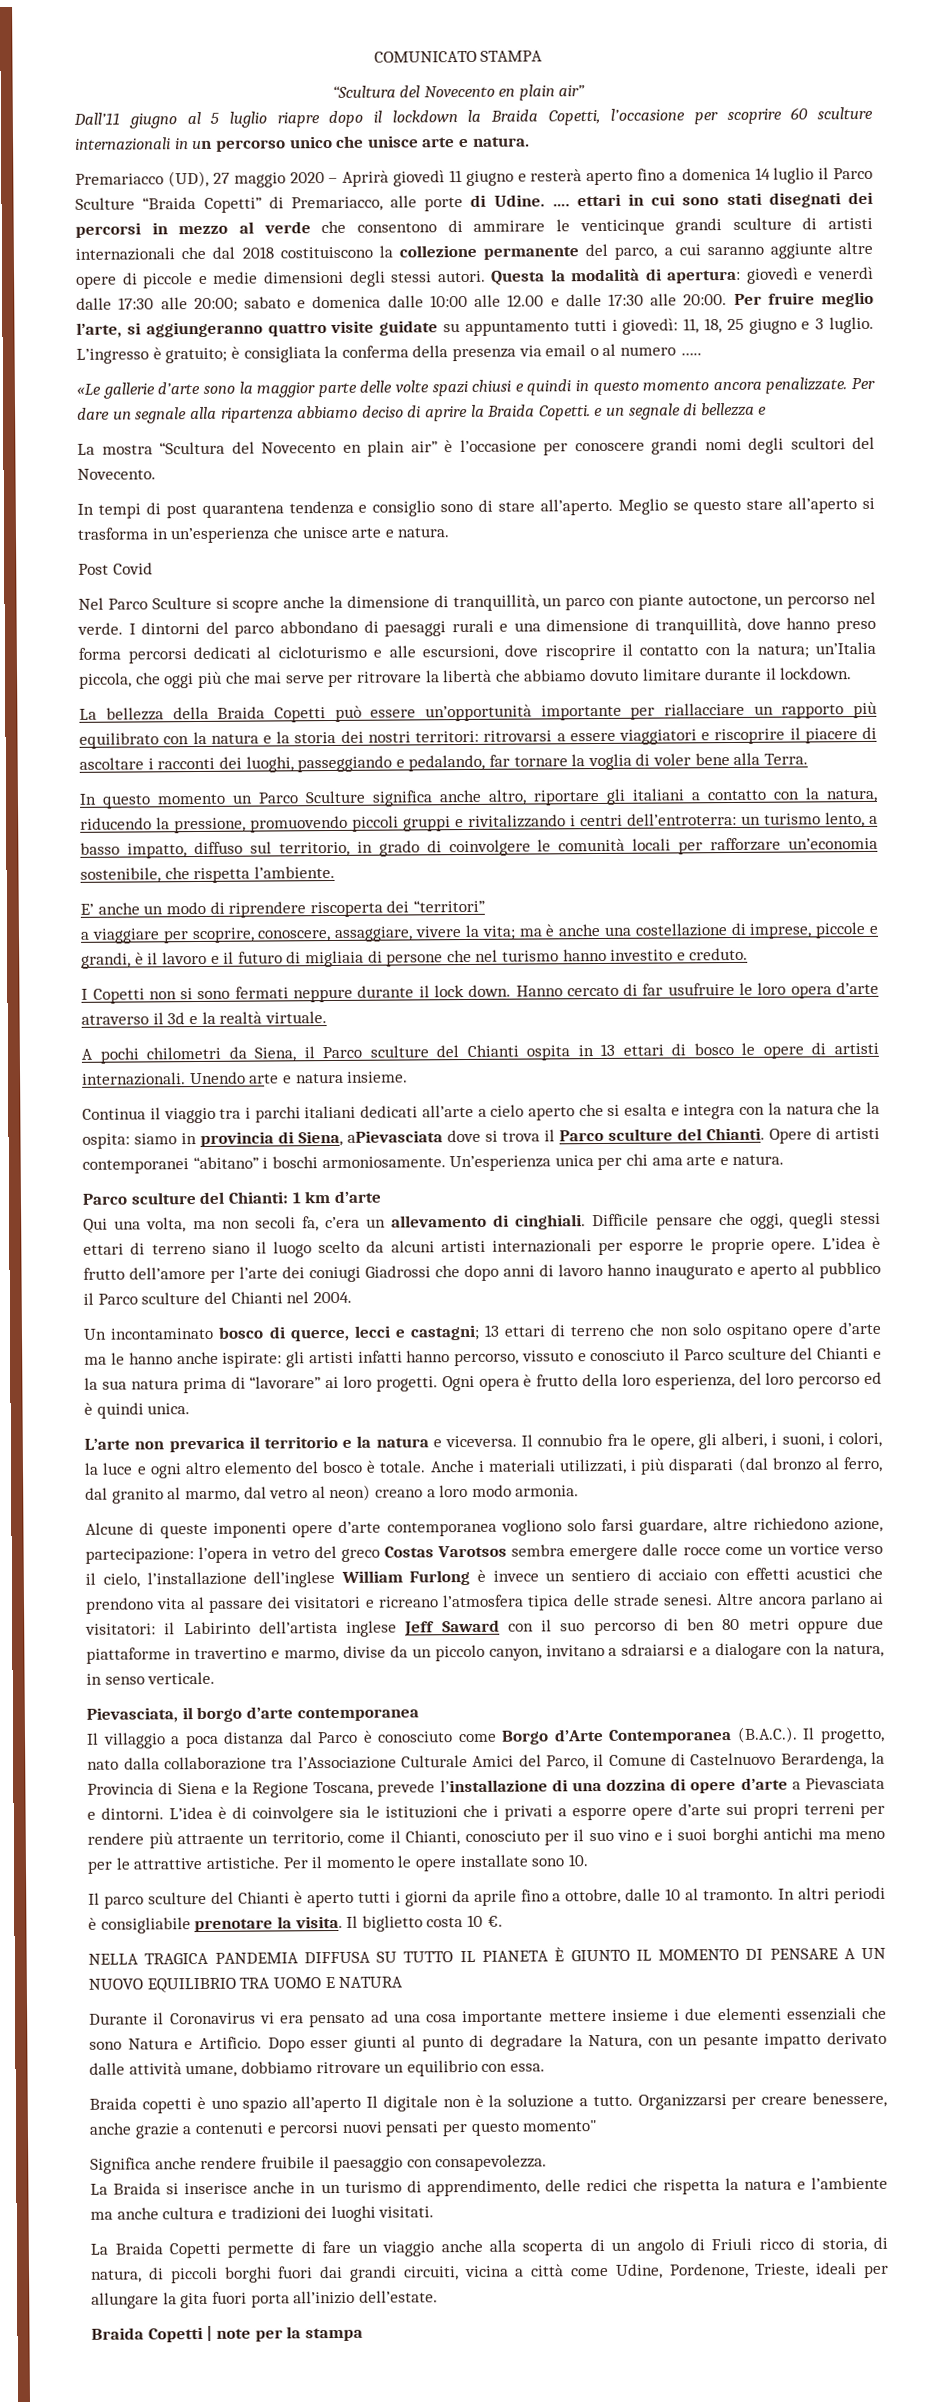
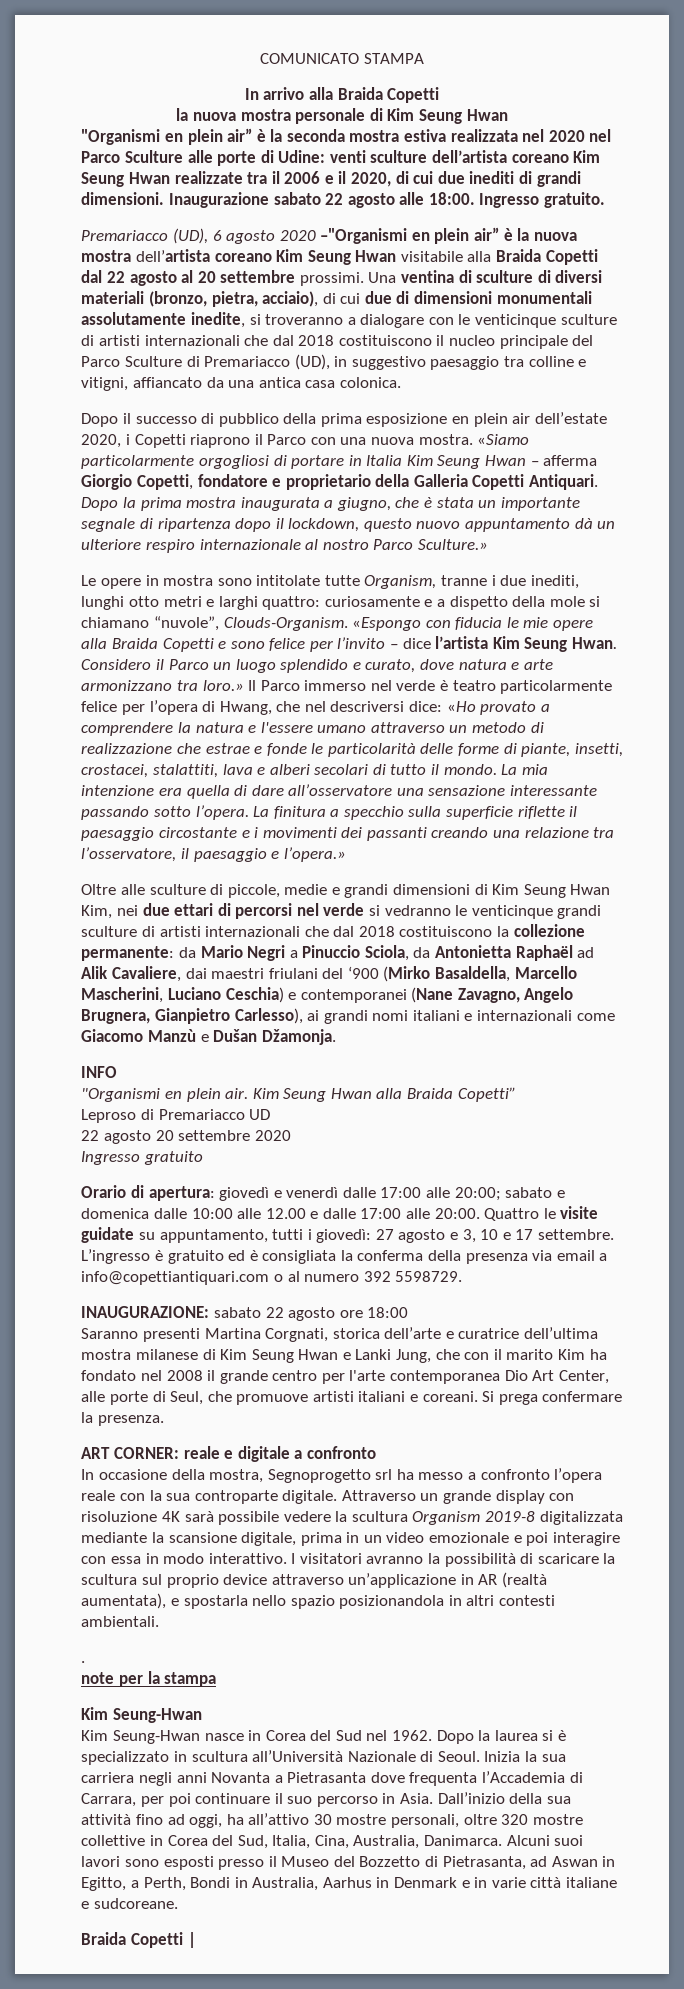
[331,84,586,101] [73,106,873,129] [75,135,530,152] [75,167,873,188] [75,191,874,213] [75,220,546,238] “Scultura del Novecento en plain air” // Dall’11 giugno al 5 luglio riapre dopo il lockdown la Braida Copetti, l’occasione per scoprire 60 sculture internazionali in un percorso unico che unisce arte e natura. // Premariacco (UD), 27 maggio 2020 – Aprirà giovedì 11 giugno e resterà aperto fino a domenica 14 luglio il Parco Sculture “Braida Copetti” di Premariacco, alle porte di Udine. …. ettari in cui sono stati disegnati dei percorsi in mezzo al verde che consentono di ammirare -> [244,87,440,103] [176,108,508,124] [81,128,612,145] [81,150,601,166] [81,171,581,187] [81,192,606,208] [81,227,577,244] [81,249,598,265] [81,270,603,286] [81,291,592,307] [81,312,617,328] [81,335,594,349] [81,354,587,370] [81,377,401,391] [81,412,607,427] [81,434,530,448] [81,455,598,469] [81,474,599,490] [81,497,580,511] [81,518,616,532] [81,539,488,553] [81,575,579,589] [81,596,601,610] [81,616,594,631] [81,636,618,652] [81,659,553,673] [81,680,613,694] [81,700,550,715] [81,722,544,736] [81,743,623,757] [81,764,548,778] [81,784,598,799] [81,805,578,820] [81,827,615,841] [81,847,346,862] [81,884,611,898] [81,903,451,919] In arrivo alla Braida Copetti // la nuova mostra personale di Kim Seung Hwan // "Organismi en plein air” è la seconda mostra estiva realizzata nel 2020 nel Parco Sculture alle porte di Udine: venti sculture dell’artista coreano Kim Seung Hwan realizzate tra il 2006 e il 2020, di cui due inediti di grandi dimensioni. Inaugurazione sabato 22 agosto alle 18:00. Ingresso gratuito. // Premariacco (UD), 6 agosto 2020 –"Organismi en plein air” è la nuova mostra dell’artista coreano Kim Seung Hwan visitabile alla Braida Copetti dal 22 agosto al 20 settembre prossimi. Una ventina di sculture di diversi materiali (bronzo, pietra, acciaio), di cui due di dimensioni monumentali assolutamente inedite, si troveranno a dialogare con le venticinque sculture di artisti internazionali che dal 2018 costituiscono il nucleo principale del Parco Sculture di Premariacco (UD), in suggestivo paesaggio tra colline e vitigni, affiancato da una antica casa colonica. // Dopo il successo di pubblico della prima esposizione en plein air dell’estate 2020, i Copetti riaprono il Parco con una nuova mostra. «Siamo particolarmente orgogliosi di portare in Italia Kim Seung Hwan – afferma Giorgio Copetti, fondatore e proprietario della Galleria Copetti Antiquari. Dopo la prima mostra inaugurata a giugno, che è stata un importante segnale di ripartenza dopo il lockdown, questo nuovo appuntamento dà un ulteriore respiro internazionale al nostro Parco Sculture.» // Le opere in mostra sono intitolate tutte Organism, tranne i due inediti, lunghi otto metri e larghi quattro: curiosamente e a dispetto della mole si chiamano “nuvole”, Clouds-Organism. «Espongo con fiducia le mie opere alla Braida Copetti e sono felice per l’invito – dice l’artista Kim Seung Hwan. Considero il Parco un luogo splendido e curato, dove natura e arte armonizzano tra loro.» Il Parco immerso nel verde è teatro particolarmente felice per l’opera di Hwang, che nel descriversi dice: «Ho provato a comprendere la natura e l'essere umano attraverso un metodo di realizzazione che estrae e fonde le particolarità delle forme di piante, insetti, crostacei, stalattiti, lava e alberi secolari di tutto il mondo. La mia intenzione era quella di dare all’osservatore una sensazione interessante passando sotto l’opera. La finitura a specchio sulla superficie riflette il paesaggio circostante e i movimenti dei passanti creando una relazione tra l’osservatore, il paesaggio e l’opera.» // Oltre alle sculture di piccole, medie e grandi dimensioni di Kim Seung Hwan Kim, nei due ettari di percorsi nel verde si vedranno
[483,241,874,260] [76,268,641,289] permanente del parco, a cui saranno aggiunte altre opere di piccole e medie dimensioni degli stessi autori. Questa la modalità -> [81,945,595,961] [81,966,577,982] [81,987,574,1003] [81,1008,615,1024] [81,1029,336,1045] [81,1066,118,1078] [81,1087,516,1102] [81,1109,271,1123] [81,1130,291,1144] [81,1151,203,1165] [81,1185,127,1198] permanente: da Mario Negri a Pinuccio Sciola, da Antonietta Raphaël ad Alik Cavaliere, dai maestri friulani del ‘900 (Mirko Basaldella, Marcello Mascherini, Luciano Ceschia) e contemporanei (Nane Zavagno, Angelo Brugnera, Gianpietro Carlesso), ai grandi nomi italiani e internazionali come Giacomo Manzù e Dušan Džamonja. // INFO // "Organismi en plein air. Kim Seung Hwan alla Braida Copetti” // Leproso di Premariacco UD // 22 agosto 20 settembre 2020 // Ingresso gratuito // Orario
[118,297,155,310] 17:30 -> [380,1187,422,1198] 17:00
[607,293,644,306] 17:30 -> [360,1208,402,1219] 17:00
[733,291,875,308] [76,321,327,338] Per fruire meglio l’arte, si aggiungeranno quattro -> [484,1208,556,1221] Quattro le
[464,321,569,336] appuntamento -> [159,1229,268,1243] appuntamento,
[683,316,875,334] [76,347,228,364] 11, 18, 25 giugno e 3 luglio. L’ingresso è gratuito; -> [375,1229,615,1243] [81,1249,246,1264] 27 agosto e 3, 10 e 17 settembre. L’ingresso è gratuito ed
(587, 350) none -> [599,1253,608,1261] [81,1271,270,1285] a info@copettiantiquari.com
[679,353,702,356] [76,377,875,399] [77,402,768,424] [77,436,875,457] [77,468,157,480] [77,497,875,519] [77,526,451,544] [78,562,153,575] [78,591,876,613] [77,617,876,638] [78,641,876,664] [79,667,853,689] [79,701,877,723] [79,726,878,749] [79,752,808,773] [79,787,879,809] [80,811,878,834] [80,837,878,859] [80,865,336,884] [80,899,485,918] [80,921,879,944] [81,947,749,969] [81,981,880,1004] [81,1011,327,1025] [81,1042,880,1064] [82,1071,409,1086] [82,1101,880,1124] [82,1127,881,1149] [82,1153,785,1174] [82,1190,382,1205] [83,1212,882,1233] [83,1236,881,1258] [83,1261,882,1283] [83,1291,352,1305] [83,1321,883,1342] [84,1346,883,1368] [84,1371,882,1394] [84,1402,191,1419] [84,1431,883,1453] [84,1456,883,1479] [85,1484,580,1504] [85,1517,883,1539] [85,1543,883,1564] [85,1566,883,1588] [85,1592,885,1614] [85,1616,885,1637] [86,1642,884,1664] [86,1671,216,1685] [86,1706,419,1723] [86,1726,885,1749] [87,1751,885,1771] [87,1777,886,1798] [87,1803,885,1823] [87,1827,885,1849] [87,1854,588,1874] [88,1886,887,1909] [88,1914,503,1934] [88,1947,886,1965] [88,1976,404,1993] [89,2006,887,2028] [89,2031,888,2053] [89,2059,545,2078] [89,2091,888,2114] [89,2120,598,2139] [90,2154,548,2174] [90,2176,888,2197] [90,2205,435,2223] [90,2236,888,2259] [91,2262,889,2284] [91,2290,438,2309] ….. // «Le gallerie d’arte sono la maggior parte delle volte spazi chiusi e quindi in questo momento ancora penalizzate. Per dare un segnale alla ripartenza abbiamo deciso di aprire la Braida Copetti. e un segnale di bellezza e // La mostra “Scultura del Novecento en plain air” è l’occasione per conoscere grandi nomi degli scultori del Novecento. // In tempi di post quarantena tendenza e consiglio sono di stare all’aperto. Meglio se questo stare all’aperto si trasforma in un’esperienza che unisce arte e natura. // Post Covid // Nel Parco Sculture si scopre anche la dimensione di tranquillità, un parco con piante autoctone, un percorso nel verde. I dintorni del parco abbondano di paesaggi rurali e una dimensione di tranquillità, dove hanno preso forma percorsi dedicati al cicloturismo e alle escursioni, dove riscoprire il contatto con la natura; un’Italia piccola, che oggi più che mai serve per ritrovare la libertà che abbiamo dovuto limitare durante il lockdown. // La bellezza della Braida Copetti può essere un’opportunità importante per riallacciare un rapporto più equilibrato con la natura e la storia dei nostri territori: ritrovarsi a essere viaggiatori e riscoprire il piacere di ascoltare i racconti dei luoghi, passeggiando e pedalando, far tornare la voglia di voler bene alla Terra. // In questo momento un Parco Sculture significa anche altro, riportare gli italiani a contatto con la natura, riducendo la pressione, promuovendo piccoli gruppi e rivitalizzando i centri dell’entroterra: un turismo lento, a basso impatto, diffuso sul territorio, in grado di coinvolgere le comunità locali per rafforzare un’economia sostenibile, che rispetta l’ambiente. // E’ anche un modo di riprendere riscoperta dei “territori” // a viaggiare per scoprire, conoscere, assaggiare, vivere la vita; ma è anche una costellazione di imprese, piccole e grandi, è il lavoro e il futuro di migliaia di persone che nel turismo hanno investito e creduto. // I Copetti non si sono fermati neppure durante il lock down. Hanno cercato di far usufruire le loro opera d’arte atraverso il 3d e la realtà virtuale. // A pochi chilometri da Siena, il Parco sculture del Chianti ospita in 13 ettari di bosco le opere di artisti internazionali. Unendo arte e natura insieme. // Continua il viaggio tra i parchi italiani dedicati all’arte a cielo aperto che si esalta e integra con la natura che la ospita: siamo in provincia di Siena, aPievasciata dove si trova il Parco sculture del Chianti. Opere di artisti contemporanei “abitano” i boschi armoniosamente. Un’esperienza unica per chi ama arte e natura. // Parco sculture del Chianti: 1 km d’arte // Qui una volta, ma non secoli fa, c’era un allevamento di cinghiali. Difficile pensare che oggi, quegli stessi ettari di terreno siano il luogo scelto da alcuni artisti internazionali per esporre le proprie opere. L’idea è frutto dell’amore per l’arte dei coniugi Giadrossi che dopo anni di lavoro hanno inaugurato e aperto al pubblico il Parco sculture del Chianti nel 2004. // Un incontaminato bosco di querce, lecci e castagni; 13 ettari di terreno che non solo ospitano opere d’arte ma le hanno anche ispirate: gli artisti infatti hanno percorso, vissuto e conosciuto il Parco sculture del Chianti e la sua natura prima di “lavorare” ai loro progetti. Ogni opera è frutto della loro esperienza, del loro percorso ed è quindi unica. // L’arte non prevarica il territorio e la natura e viceversa. Il connubio fra le opere, gli alberi, i suoni, i colori, la luce e ogni altro elemento del bosco è totale. Anche i materiali utilizzati, i più disparati (dal bronzo al ferro, dal granito al marmo, dal vetro al neon) creano a loro modo armonia. // Alcune di queste imponenti opere d’arte contemporanea vogliono solo farsi guardare, altre richiedono azione, partecipazione: l’opera in vetro del greco Costas Varotsos sembra emergere dalle rocce come un vortice verso il cielo, l’installazione dell’inglese William Furlong è invece un sentiero di acciaio con effetti acustici che prendono vita al passare dei visitatori e ricreano l’atmosfera tipica delle strade senesi. Altre ancora parlano ai visitatori: il Labirinto dell’artista inglese Jeff Saward con il suo percorso di ben 80 metri oppure due piattaforme in travertino e marmo, divise da un piccolo canyon, invitano a sdraiarsi e a dialogare con la natura, in senso verticale. // Pievasciata, il borgo d’arte contemporanea // Il villaggio a poca distanza dal Parco è conosciuto come Borgo d’Arte Contemporanea (B.A.C.). Il progetto, nato dalla collaborazione tra l’Associazione Culturale Amici del Parco, il Comune di Castelnuovo Berardenga, la Provincia di Siena e la Regione Toscana, prevede l’installazione di una dozzina di opere d’arte a Pievasciata e dintorni. L’idea è di coinvolgere sia le istituzioni che i privati a esporre opere d’arte sui propri terreni per rendere più attraente un territorio, come il Chianti, conosciuto per il suo vino e i suoi borghi antichi ma meno per le attrattive artistiche. Per il momento le opere installate sono 10. // Il parco sculture del Chianti è aperto tutti i giorni da aprile fino a ottobre, dalle 10 al tramonto. In altri periodi è consigliabile prenotare la visita. Il biglietto costa 10 €. // NELLA TRAGICA PANDEMIA DIFFUSA SU TUTTO IL PIANETA È GIUNTO IL MOMENTO DI PENSARE A UN NUOVO EQUILIBRIO TRA UOMO E NATURA // Durante il Coronavirus vi era pensato ad una cosa importante mettere insieme i due elementi essenziali che sono Natura e Artificio. Dopo esser giunti al punto di degradare la Natura, con un pesante impatto derivato dalle attività umane, dobbiamo ritrovare un equilibrio con essa. // Braida copetti è uno spazio all’aperto Il digitale non è la soluzione a tutto. Organizzarsi per creare benessere, anche grazie a contenuti e percorsi nuovi pensati per questo momento" // Significa anche rendere fruibile il paesaggio con consapevolezza. // La Braida si inserisce anche in un turismo di apprendimento, delle redici che rispetta la natura e l’ambiente ma anche cultura e tradizioni dei luoghi visitati. // La Braida Copetti permette di fare un viaggio anche alla scoperta di un angolo di Friuli ricco di storia, di natura, di piccoli borghi fuori dai grandi circuiti, vicina a città come Udine, Pordenone, Trieste, ideali per allungare la gita fuori porta all’inizio dell’estate. -> [363,1271,463,1282] [81,1306,409,1321] [81,1327,599,1342] [81,1349,607,1363] [81,1370,609,1384] [81,1391,623,1405] [81,1412,164,1426] [81,1446,376,1462] [81,1468,603,1483] [81,1490,575,1504] [81,1511,623,1525] [81,1532,620,1546] [81,1553,616,1567] [81,1572,548,1588] [81,1593,556,1609] [81,1616,160,1627] [81,1661,86,1663] [81,1671,217,1687] [81,1707,202,1723] [81,1730,567,1744] [81,1750,566,1765] [81,1771,583,1786] [81,1792,571,1807] [81,1813,583,1828] [81,1835,584,1849] [81,1856,616,1870] [81,1877,618,1891] [81,1898,178,1909] 392 5598729. // INAUGURAZIONE: sabato 22 agosto ore 18:00 // Saranno presenti Martina Corgnati, storica dell’arte e curatrice dell’ultima mostra milanese di Kim Seung Hwan e Lanki Jung, che con il marito Kim ha fondato nel 2008 il grande centro per l'arte contemporanea Dio Art Center, alle porte di Seul, che promuove artisti italiani e coreani. Si prega confermare la presenza. // ART CORNER: reale e digitale a confronto // In occasione della mostra, Segnoprogetto srl ha messo a confronto l’opera reale con la sua controparte digitale. Attraverso un grande display con risoluzione 4K sarà possibile vedere la scultura Organism 2019-8 digitalizzata mediante la scansione digitale, prima in un video emozionale e poi interagire con essa in modo interattivo. I visitatori avranno la possibilità di scaricare la scultura sul proprio device attraverso un’applicazione in AR (realtà aumentata), e spostarla nello spazio posizionandola in altri contesti ambientali. // . // note per la stampa // Kim Seung-Hwan // Kim Seung-Hwan nasce in Corea del Sud nel 1962. Dopo la laurea si è specializzato in scultura all’Università Nazionale di Seoul. Inizia la sua carriera negli anni Novanta a Pietrasanta dove frequenta l’Accademia di Carrara, per poi continuare il suo percorso in Asia. Dall’inizio della sua attività fino ad oggi, ha all’attivo 30 mostre personali, oltre 320 mostre collettive in Corea del Sud, Italia, Cina, Australia, Danimarca. Alcuni suoi lavori sono esposti presso il Museo del Bozzetto di Pietrasanta, ad Aswan in Egitto, a Perth, Bondi in Australia, Aarhus in Denmark e in varie città italiane e sudcoreane.
[216,2326,363,2342] note per la stampa -> (196, 1940) none

